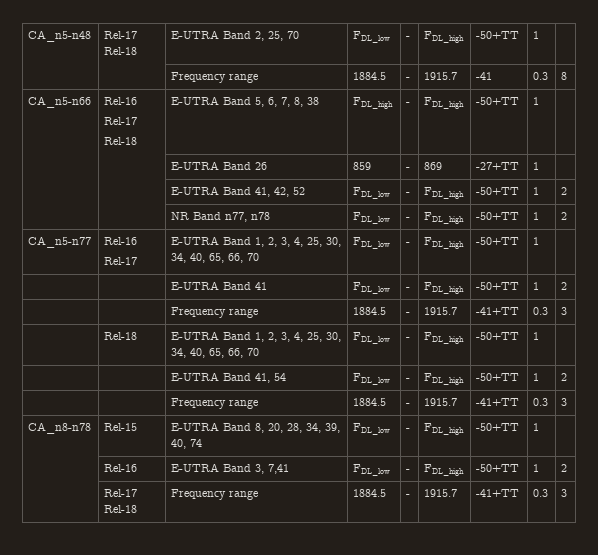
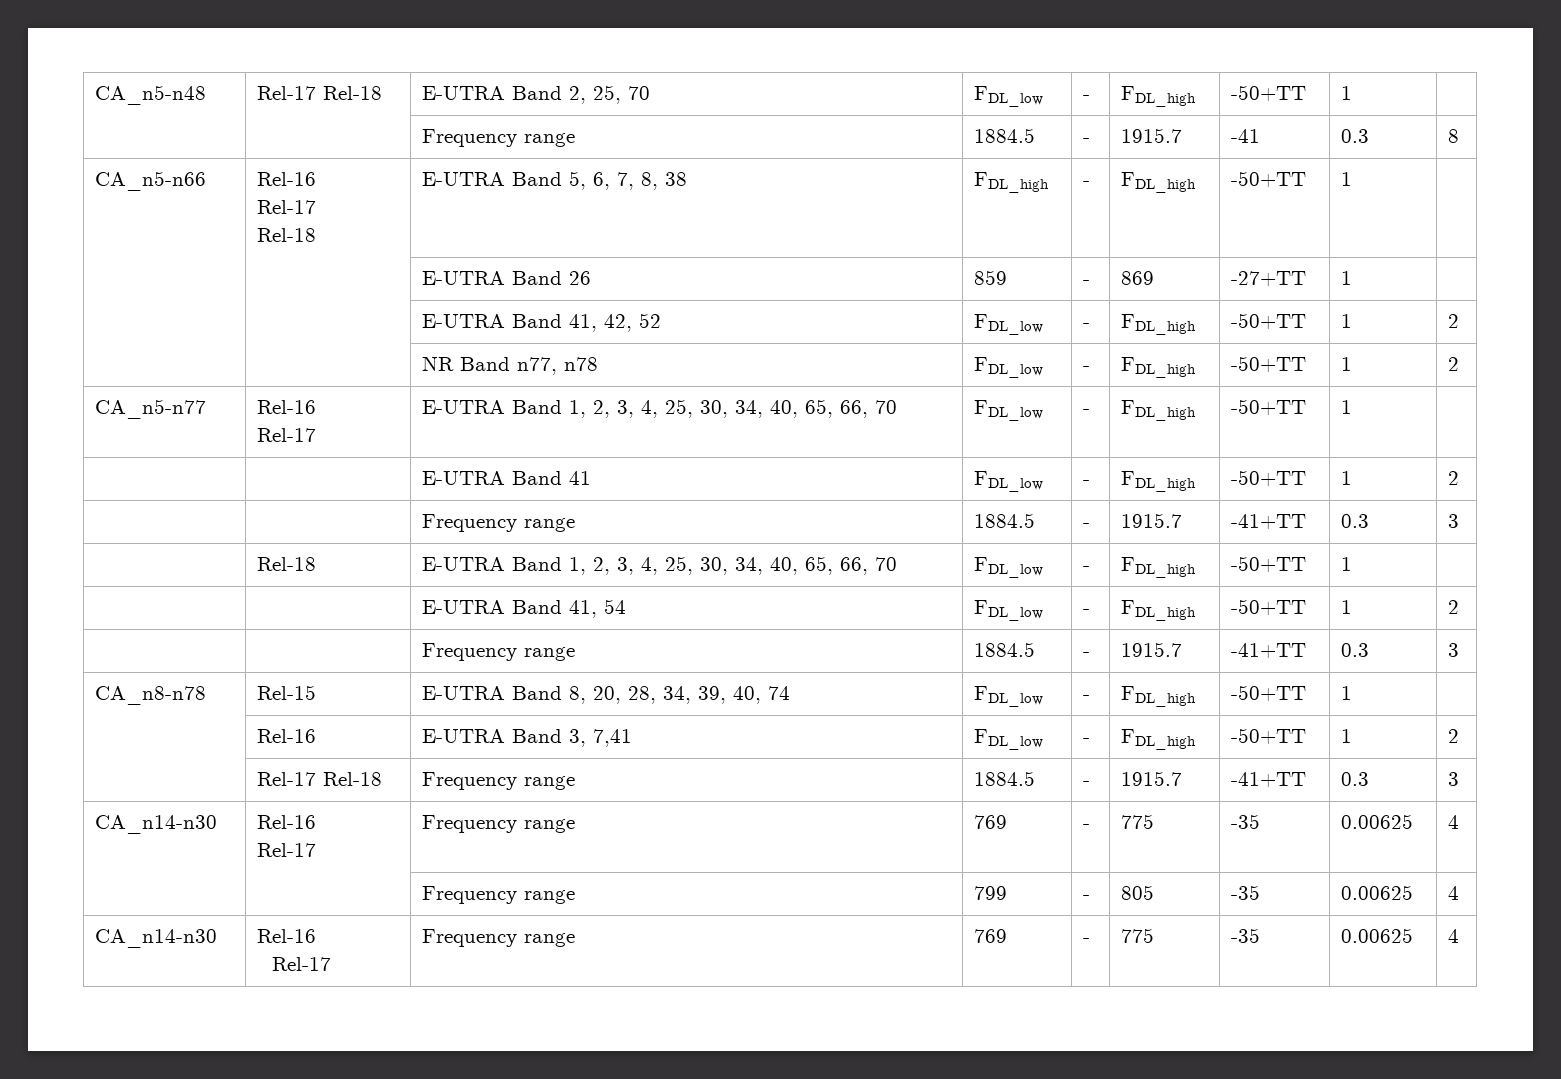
(568, 493) none -> [95,815,218,834] [257,815,317,829] [257,843,317,857] [422,815,576,833] [974,815,1008,829] [1083,824,1091,829] [1121,814,1155,829] [1231,814,1261,829] [1341,814,1414,829] [1448,815,1460,829] [422,886,576,904] [974,886,1008,900] [1083,895,1091,900] [1121,885,1155,900] [1231,885,1261,900] [1341,885,1414,900] [1448,886,1460,900] [95,929,218,948] [257,929,317,943] [271,957,331,971] [422,929,576,947] [974,929,1008,943] [1083,938,1091,943] [1121,928,1155,943] [1231,928,1261,943] [1341,928,1414,943] [1448,929,1460,943] // CA_n14-n30 | Rel-16 // Rel-17 | Frequency range | 769 | - | 775 | -35 | 0.00625 | 4 // | | Frequency range | 799 | - | 805 | -35 | 0.00625 | 4 // CA_n14-n30 | Rel-16 // Rel-17 | Frequency range | 769 | - | 775 | -35 | 0.00625 | 4

